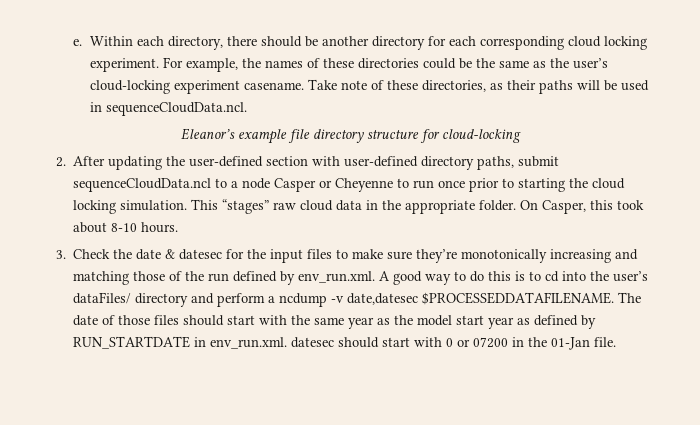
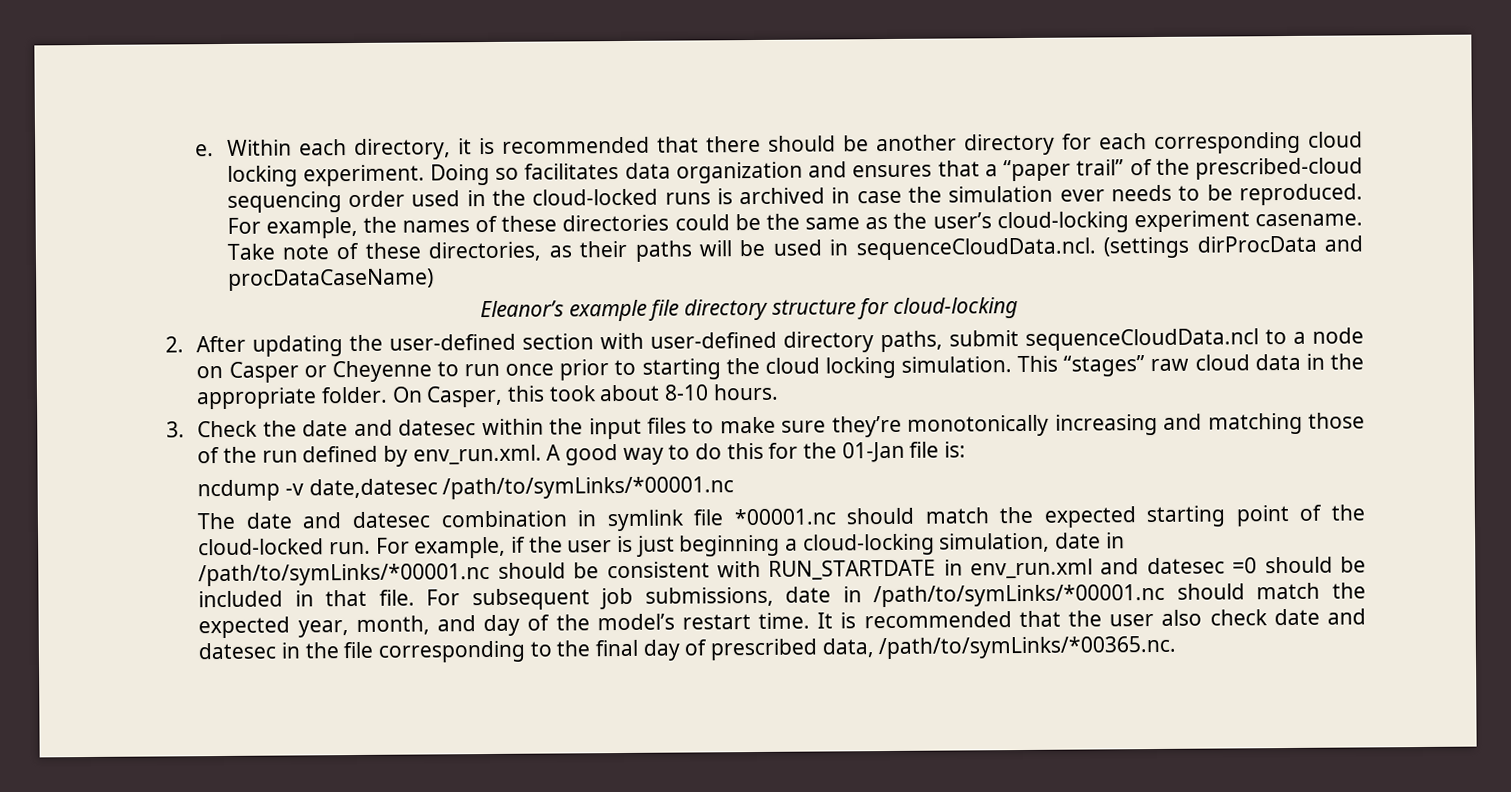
(224, 43) none -> [457,136,699,155] it is recommended that
(160, 65) none -> [430,157,1364,186] [226,183,1363,213] Doing so facilitates data organization and ensures that a “paper trail” of the prescribed-cloud sequencing order used in the cloud-locked runs is archived in case the simulation ever needs to be reproduced.
(248, 109) none -> [1103,235,1363,259] [227,268,434,291] (settings dirProcData and procDataCaseName)
(271, 183) none -> [196,365,224,379] on
[165,249,245,260] & datesec for -> [353,418,544,437] and datesec within
[515,271,649,282] [73,292,276,307] is to cd into the user’s dataFiles/ directory and perform a -> [768,441,967,463] for the 01-Jan file is: //
[422,292,615,305] $PROCESSEDDATAFILENAME. -> [442,476,735,500] /path/to/symLinks/*00001.nc //
[102,315,597,329] [73,336,617,350] of those files should start with the same year as the model start year as defined by RUN_STARTDATE in env_run.xml. datesec should start with 0 or 07200 in the 01-Jan file. -> [302,504,1365,532] [198,532,1125,559] [198,556,1366,587] [198,582,1366,611] [198,608,1366,639] [198,635,1177,663] and datesec combination in symlink file *00001.nc should match the expected starting point of the cloud-locked run. For example, if the user is just beginning a cloud-locking simulation, date in /path/to/symLinks/*00001.nc should be consistent with RUN_STARTDATE in env_run.xml and datesec =0 should be included in that file. For subsequent job submissions, date in /path/to/symLinks/*00001.nc should match the expected year, month, and day of the model’s restart time. It is recommended that the user also check date and datesec in the file corresponding to the final day of prescribed data, /path/to/symLinks/*00365.nc.

